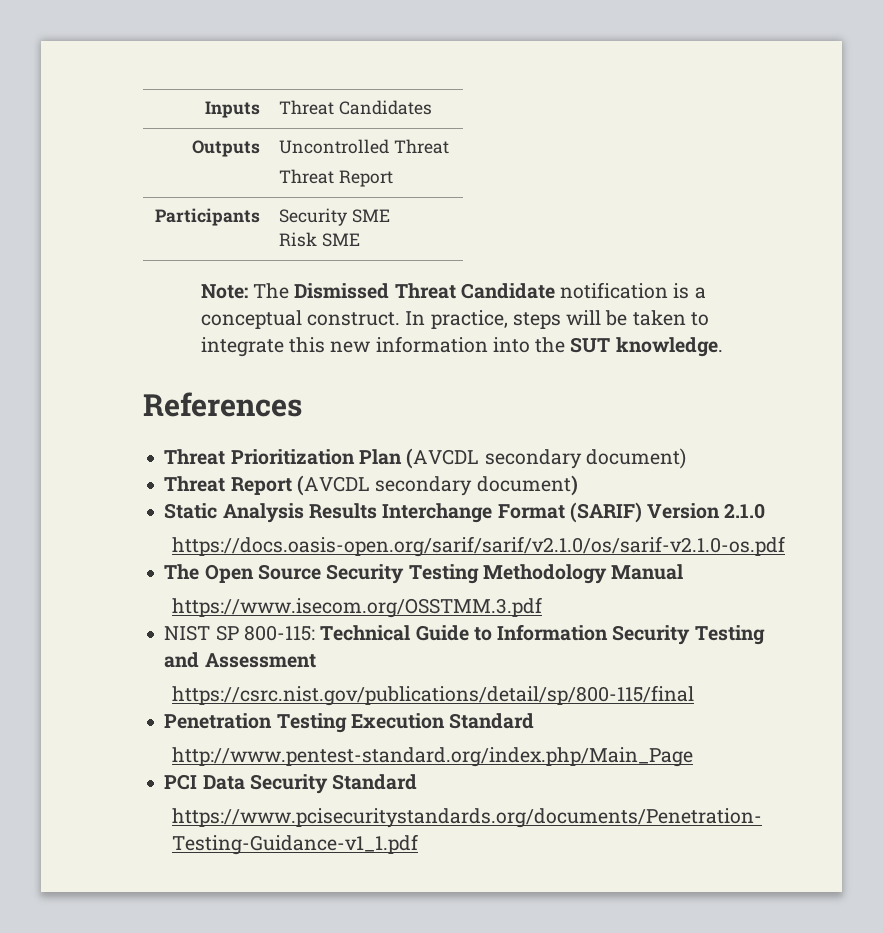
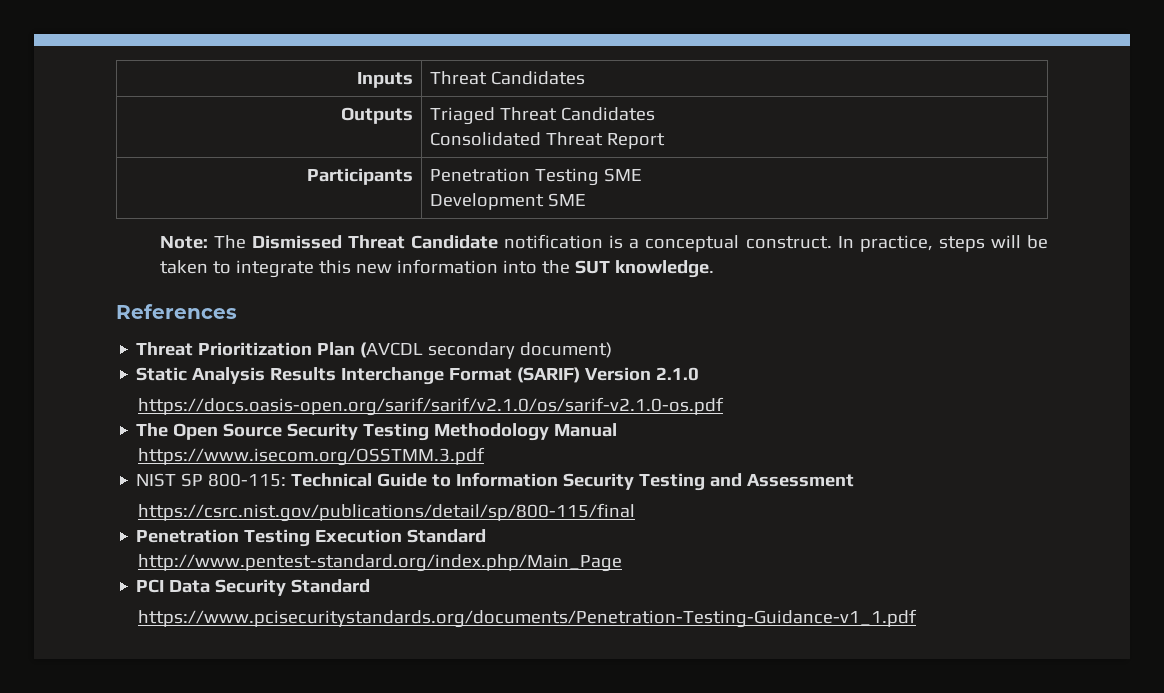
[279,139,450,154] Uncontrolled Threat // -> [429,107,655,125] [429,132,541,146] Triaged Threat Candidates // Consolidated
[279,208,391,226] [279,232,318,247] Security SME // Risk -> [429,168,642,186] [429,193,544,210] Penetration Testing SME // Development
[164,475,578,496] // Threat Report (AVCDL secondary document) -> (613, 350) none

